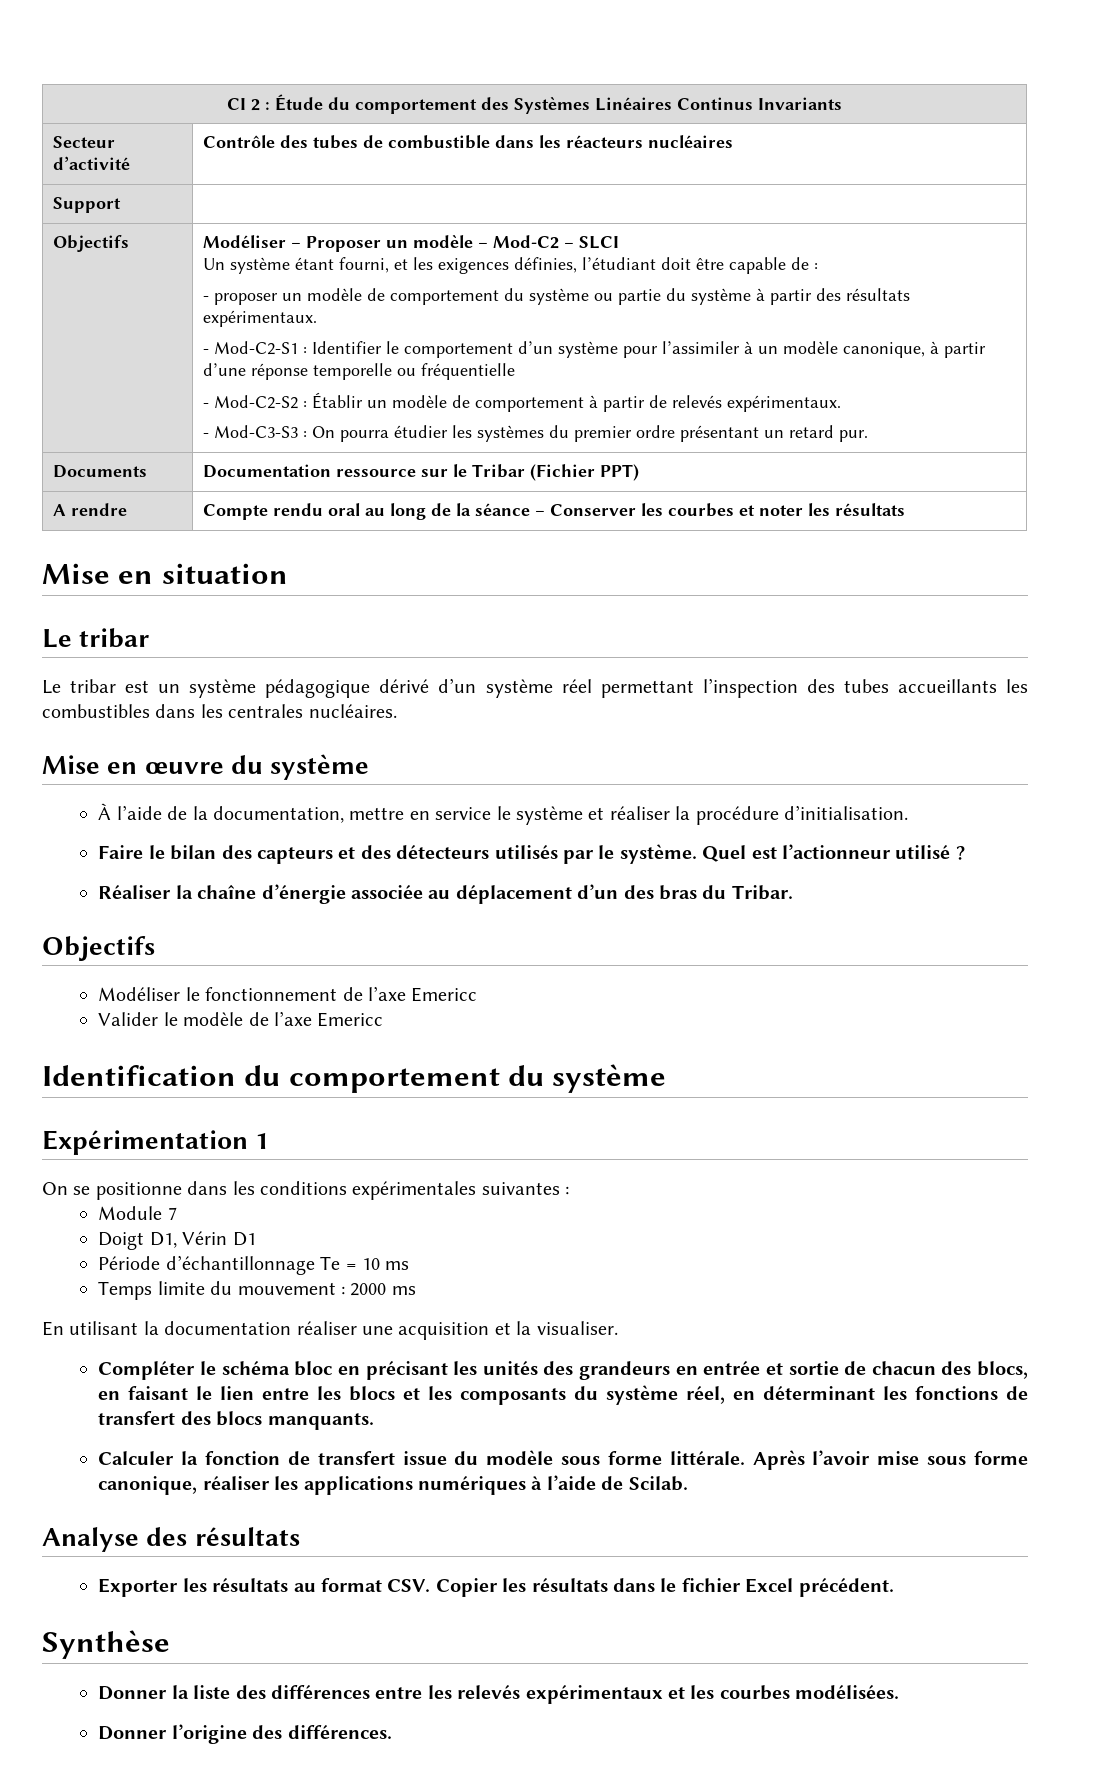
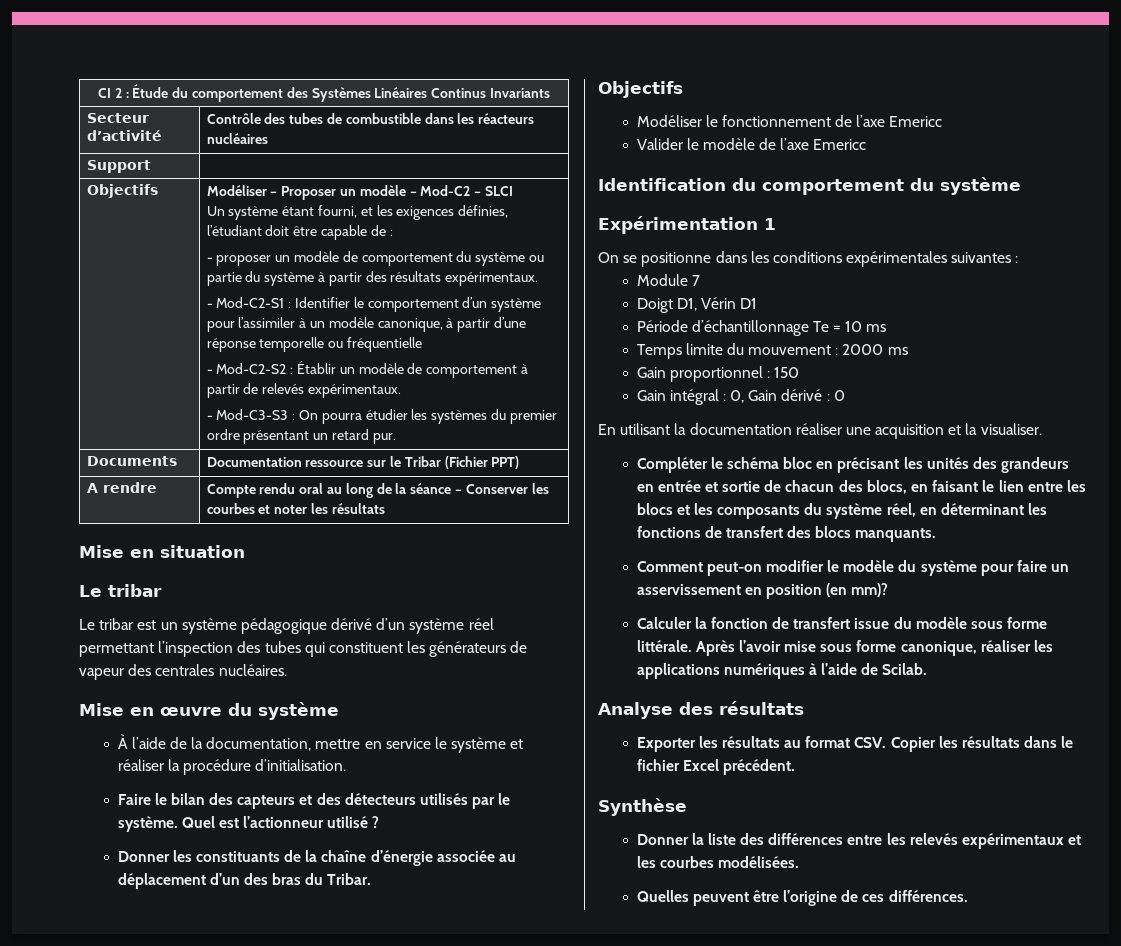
[897,679,1029,693] [42,704,223,718] accueillants les combustibles dans les -> [304,641,528,657] [79,664,152,680] qui constituent les générateurs de vapeur des
[98,885,172,899] Réaliser -> [117,850,302,862] Donner les constituants de
(416, 1290) none -> [636,366,800,382] [636,389,845,405] // Gain proportionnel : 150 // Gain intégral : 0, Gain dérivé : 0
(374, 1421) none -> [636,560,1070,576] [636,583,889,599] // Comment peut-on modifier le modèle du système pour faire un asservissement en position (en mm)?
[98,1724,283,1744] Donner l’origine des -> [636,890,885,906] Quelles peuvent être l’origine de ces

